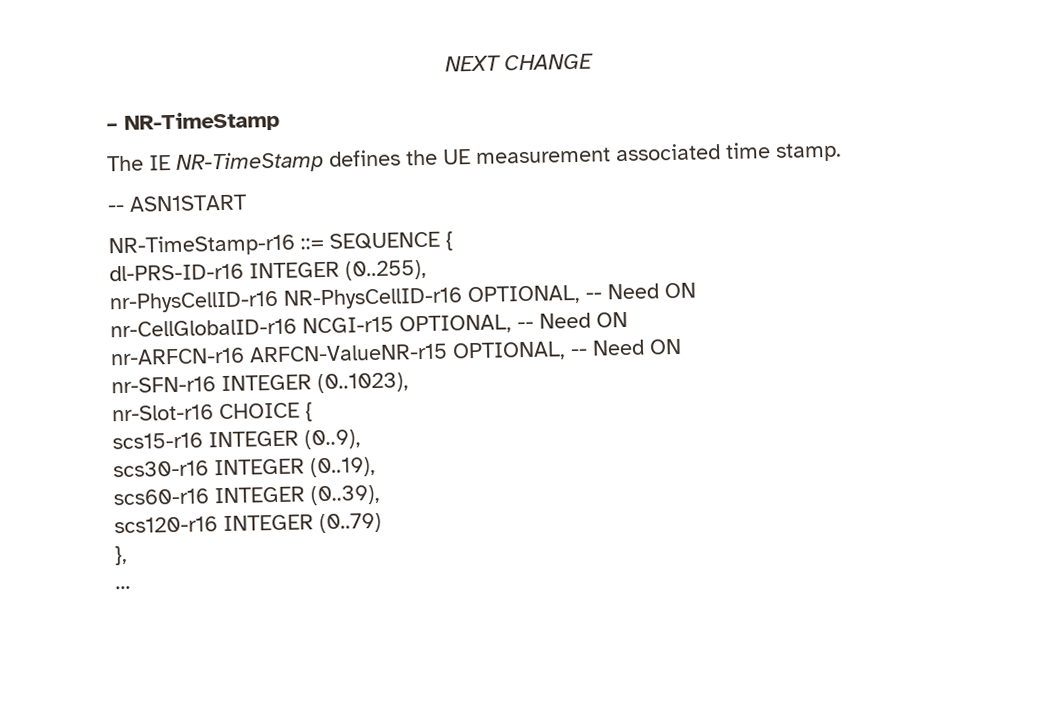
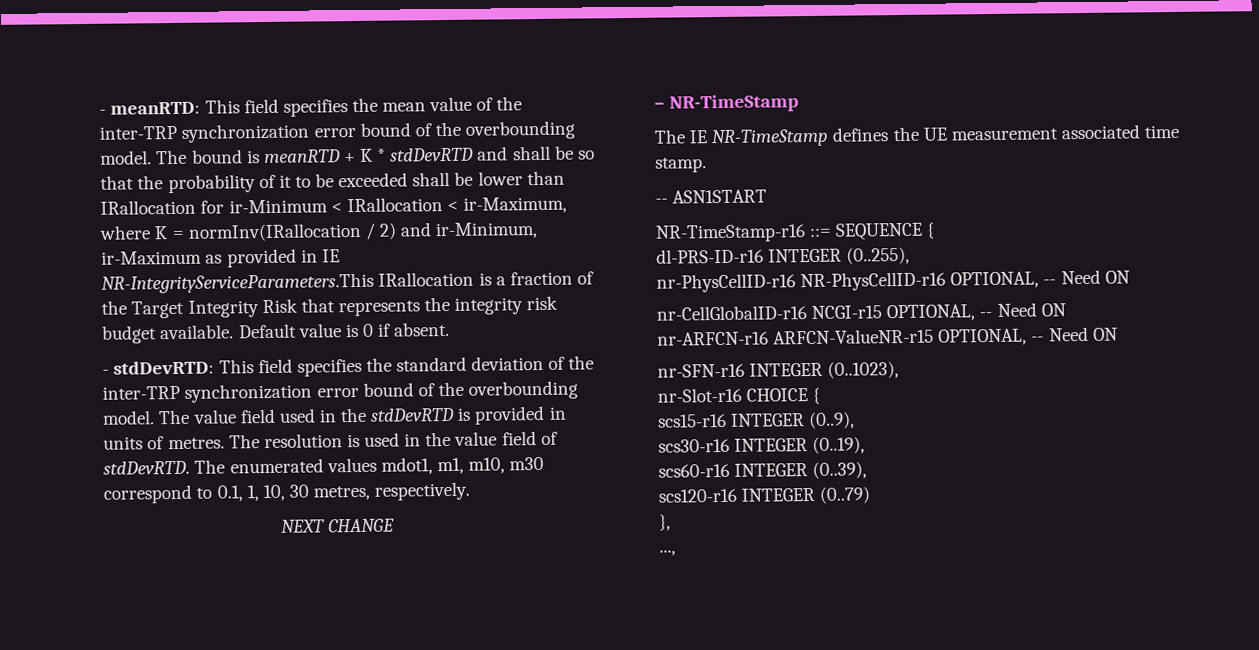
(445, 63) none -> [99,96,523,117] [99,120,576,143] [100,145,595,165] [100,170,565,194] [100,196,568,215] [99,222,539,242] [101,248,340,268] [101,271,594,294] [101,295,559,319] [101,321,451,344] [102,355,595,377] [102,380,579,403] [102,405,567,425] [103,431,558,450] [103,456,545,475] [103,481,471,504] - meanRTD: This field specifies the mean value of the inter-TRP synchronization error bound of the overbounding model. The bound is meanRTD + K * stdDevRTD and shall be so that the probability of it to be exceeded shall be lower than IRallocation for ir-Minimum < IRallocation < ir-Maximum, where K = normInv(IRallocation / 2) and ir-Minimum, ir-Maximum as provided in IE NR-IntegrityServiceParameters.This IRallocation is a fraction of the Target Integrity Risk that represents the integrity risk budget available. Default value is 0 if absent. // - stdDevRTD: This field specifies the standard deviation of the inter-TRP synchronization error bound of the overbounding model. The value field used in the stdDevRTD is provided in units of metres. The resolution is used in the value field of stdDevRTD. The enumerated values mdot1, m1, m10, m30 correspond to 0.1, 1, 10, 30 metres, respectively. //
[115,585,131,590] ... -> [659,549,676,556] ...,

